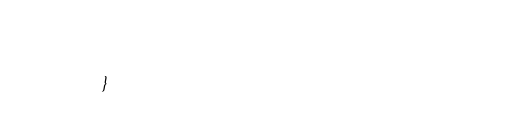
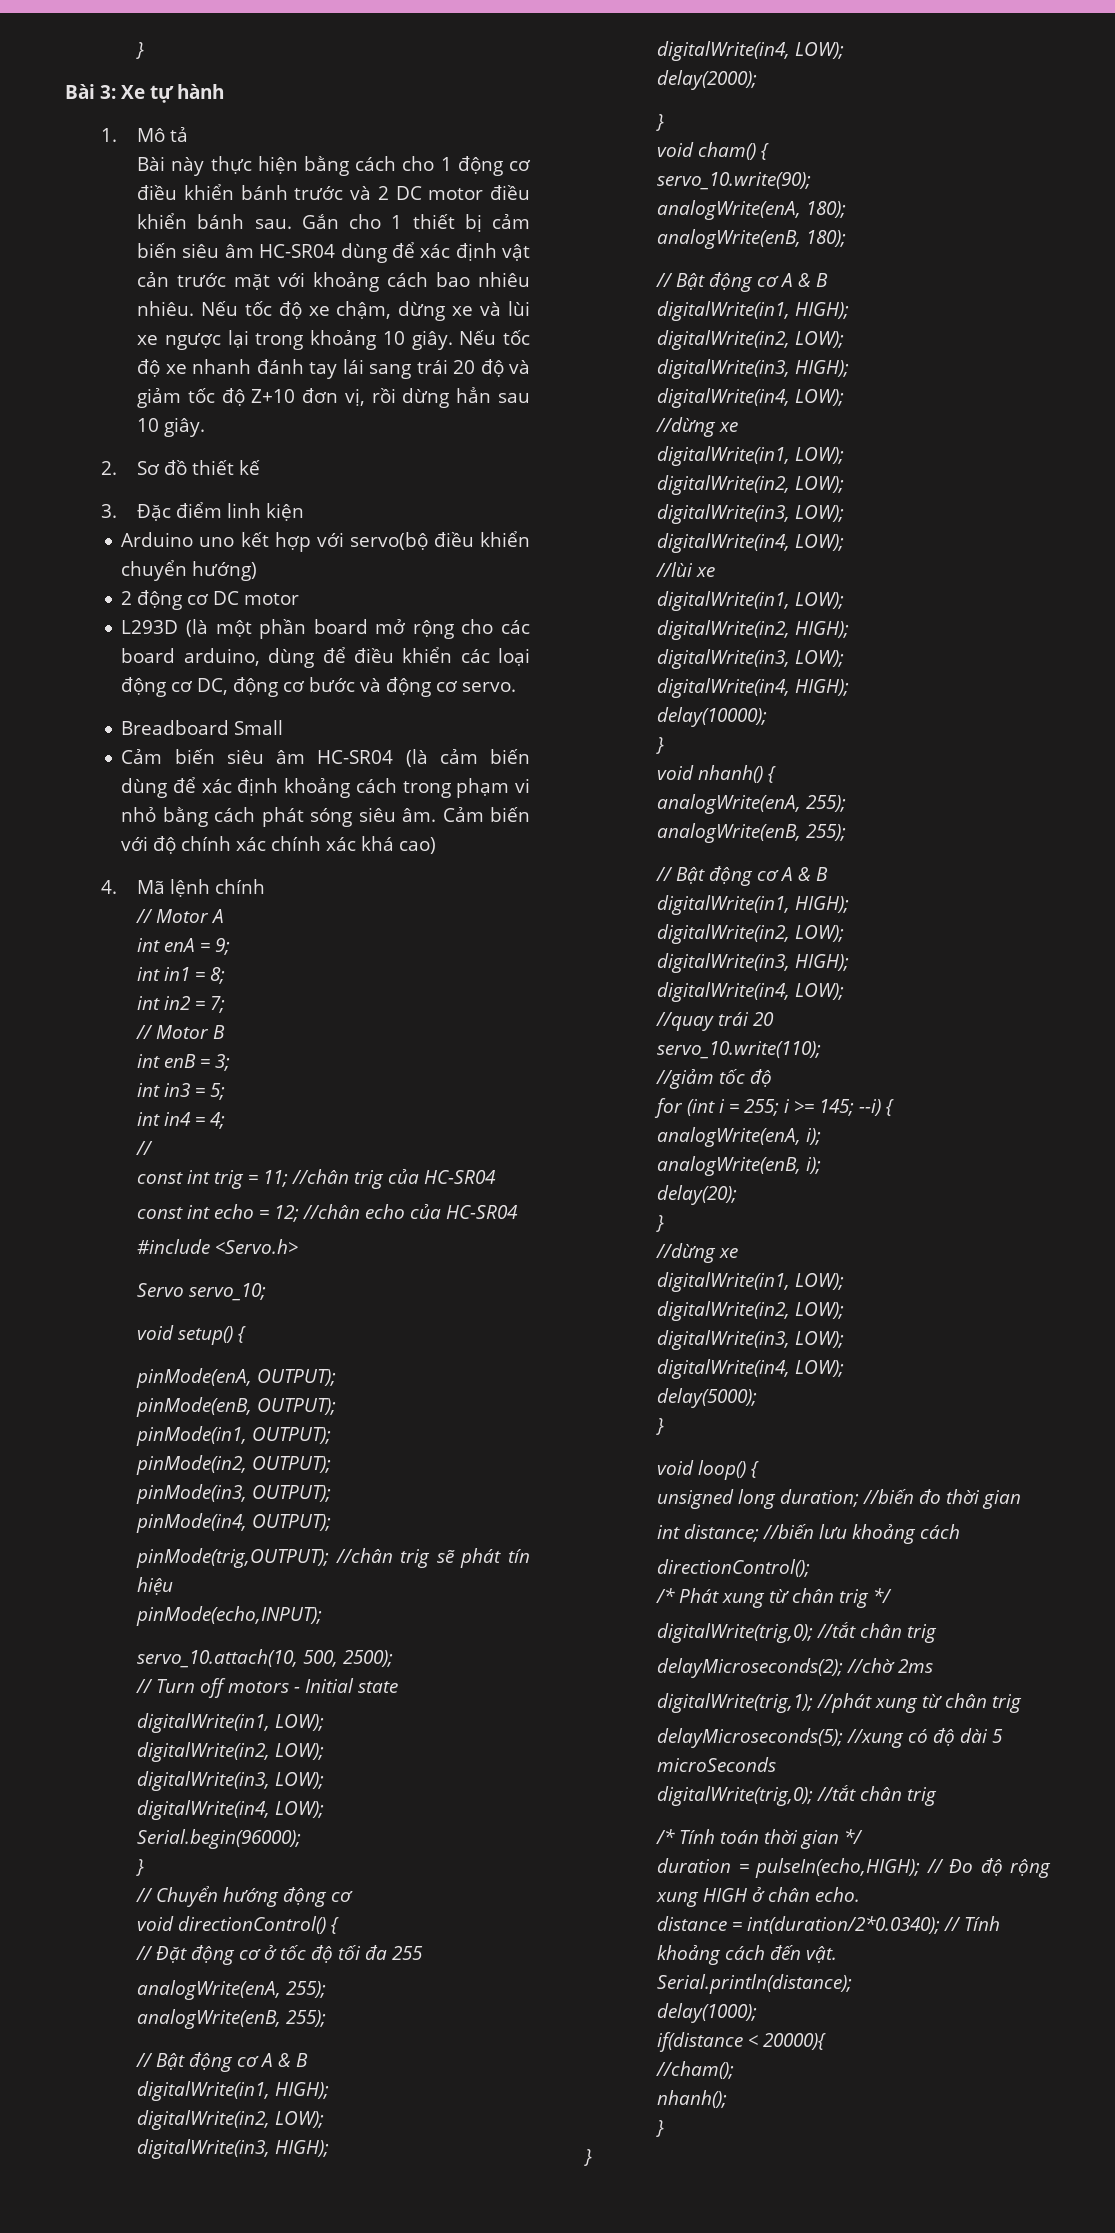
[101,75,108,92] } -> [136,42,145,59] [65,84,224,103] [101,127,189,142] [137,156,531,176] [137,184,530,200] [137,213,530,232] [137,242,530,263] [137,272,530,292] [137,301,531,321] [137,330,530,350] [137,359,530,379] [137,387,530,408] [137,417,206,437] [101,460,261,475] [101,502,305,521] [121,531,530,552] [121,560,258,581] [121,590,300,610] [121,619,530,639] [121,647,530,668] [121,677,517,697] [121,720,284,735] [121,749,530,767] [121,777,530,798] [121,807,530,827] [121,836,437,854] [101,879,266,897] [136,909,225,923] [137,938,231,955] [137,967,226,984] [137,996,226,1013] [136,1025,226,1039] [137,1054,231,1071] [137,1083,226,1100] [137,1112,226,1129] [136,1141,154,1155] [137,1169,497,1189] [137,1204,519,1222] [137,1239,299,1254] [137,1283,267,1301] [137,1325,247,1345] [136,1368,337,1388] [136,1397,337,1417] [136,1426,332,1446] [136,1455,332,1475] [136,1484,332,1504] [136,1513,332,1533] [136,1548,530,1568] [137,1577,174,1595] [136,1606,323,1626] [137,1649,394,1668] [136,1678,399,1698] [137,1713,325,1733] [137,1742,325,1762] [137,1771,325,1791] [137,1800,325,1820] [137,1829,302,1849] [136,1859,145,1876] [136,1886,354,1907] [137,1916,340,1934] [136,1945,424,1965] [137,1980,327,2000] [137,2009,327,2029] [136,2052,309,2072] [137,2081,330,2101] [137,2110,325,2130] [137,2139,330,2159] [657,41,845,61] [657,70,758,90] [656,114,665,131] [657,142,770,160] [657,172,812,190] [657,200,847,220] [657,229,847,249] [656,272,829,292] [657,301,850,321] [657,330,845,350] [657,359,850,379] [657,388,845,408] [656,417,739,437] [657,446,845,466] [657,475,845,495] [657,504,845,524] [657,533,845,553] [656,562,716,577] [657,591,845,611] [657,620,850,640] [657,649,845,669] [657,678,850,698] [657,707,768,727] [656,737,665,754] [657,765,777,783] [657,794,847,814] [657,823,847,843] [656,866,829,886] [657,895,850,915] [657,924,845,944] [657,953,850,973] [657,982,845,1002] [656,1012,775,1031] [657,1041,822,1059] [656,1069,773,1089] [654,1098,895,1118] [657,1127,822,1147] [657,1156,822,1176] [657,1185,738,1205] [656,1215,665,1232] [656,1243,739,1263] [657,1272,845,1292] [657,1301,845,1321] [657,1330,845,1350] [657,1359,845,1379] [657,1388,758,1408] [656,1418,665,1435] [657,1460,760,1480] [657,1489,1022,1509] [657,1524,961,1544] [657,1559,811,1577] [656,1588,893,1608] [657,1622,938,1643] [657,1658,934,1678] [657,1693,1023,1713] [657,1728,1004,1748] [657,1757,777,1772] [657,1785,938,1806] [656,1829,864,1849] [657,1858,1051,1878] [656,1887,861,1907] [657,1916,1001,1934] [657,1945,838,1965] [657,1974,853,1994] [657,2003,758,2023] [657,2032,827,2052] [656,2061,735,2079] [657,2090,728,2108] [656,2120,665,2137] [584,2149,592,2166] } // Bài 3: Xe tự hành // 1. Mô tả // Bài này thực hiện bằng cách cho 1 động cơ điều khiển bánh trước và 2 DC motor điều khiển bánh sau. Gắn cho 1 thiết bị cảm biến siêu âm HC-SR04 dùng để xác định vật cản trước mặt với khoảng cách bao nhiêu nhiêu. Nếu tốc độ xe chậm, dừng xe và lùi xe ngược lại trong khoảng 10 giây. Nếu tốc độ xe nhanh đánh tay lái sang trái 20 độ và giảm tốc độ Z+10 đơn vị, rồi dừng hẳn sau 10 giây. // 2. Sơ đồ thiết kế // 3. Đặc điểm linh kiện // Arduino uno kết hợp với servo(bộ điều khiển chuyển hướng) // 2 động cơ DC motor // L293D (là một phần board mở rộng cho các board arduino, dùng để điều khiển các loại động cơ DC, động cơ bước và động cơ servo. // Breadboard Small // Cảm biến siêu âm HC-SR04 (là cảm biến dùng để xác định khoảng cách trong phạm vi nhỏ bằng cách phát sóng siêu âm. Cảm biến với độ chính xác chính xác khá cao) // 4. Mã lệnh chính // // Motor A // int enA = 9; // int in1 = 8; // int in2 = 7; // // Motor B // int enB = 3; // int in3 = 5; // int in4 = 4; // // // const int trig = 11; //chân trig của HC-SR04 // const int echo = 12; //chân echo của HC-SR04 // #include <Servo.h> // Servo servo_10; // void setup() { // pinMode(enA, OUTPUT); // pinMode(enB, OUTPUT); // pinMode(in1, OUTPUT); // pinMode(in2, OUTPUT); // pinMode(in3, OUTPUT); // pinMode(in4, OUTPUT); // pinMode(trig,OUTPUT); //chân trig sẽ phát tín hiệu // pinMode(echo,INPUT); // servo_10.attach(10, 500, 2500); // // Turn off motors - Initial state // digitalWrite(in1, LOW); // digitalWrite(in2, LOW); // digitalWrite(in3, LOW); // digitalWrite(in4, LOW); // Serial.begin(96000); // } // // Chuyển hướng động cơ // void directionControl() { // // Đặt động cơ ở tốc độ tối đa 255 // analogWrite(enA, 255); // analogWrite(enB, 255); // // Bật động cơ A & B // digitalWrite(in1, HIGH); // digitalWrite(in2, LOW); // digitalWrite(in3, HIGH); // digitalWrite(in4, LOW); // delay(2000); // } // void cham() { // servo_10.write(90); // analogWrite(enA, 180); // analogWrite(enB, 180); // // Bật động cơ A & B // digitalWrite(in1, HIGH); // digitalWrite(in2, LOW); // digitalWrite(in3, HIGH); // digitalWrite(in4, LOW); // //dừng xe // digitalWrite(in1, LOW); // digitalWrite(in2, LOW); // digitalWrite(in3, LOW); // digitalWrite(in4, LOW); // //lùi xe // digitalWrite(in1, LOW); // digitalWrite(in2, HIGH); // digitalWrite(in3, LOW); // digitalWrite(in4, HIGH); // delay(10000); // } // void nhanh() { // analogWrite(enA, 255); // analogWrite(enB, 255); // // Bật động cơ A & B // digitalWrite(in1, HIGH); // digitalWrite(in2, LOW); // digitalWrite(in3, HIGH); // digitalWrite(in4, LOW); // //quay trái 20 // servo_10.write(110); // //giảm tốc độ // for (int i = 255; i >= 145; --i) { // analogWrite(enA, i); // analogWrite(enB, i); // delay(20); // } // //dừng xe // digitalWrite(in1, LOW); // digitalWrite(in2, LOW); // digitalWrite(in3, LOW); // digitalWrite(in4, LOW); // delay(5000); // } // void loop() { // unsigned long duration; //biến đo thời gian // int distance; //biến lưu khoảng cách // directionControl(); // /* Phát xung từ chân trig */ // digitalWrite(trig,0); //tắt chân trig // delayMicroseconds(2); //chờ 2ms // digitalWrite(trig,1); //phát xung từ chân trig // delayMicroseconds(5); //xung có độ dài 5 microSeconds // digitalWrite(trig,0); //tắt chân trig // /* Tính toán thời gian */ // duration = pulseIn(echo,HIGH); // Đo độ rộng xung HIGH ở chân echo. // distance = int(duration/2*0.0340); // Tính khoảng cách đến vật. // Serial.println(distance); // delay(1000); // if(distance < 20000){ // //cham(); // nhanh(); // } // }

